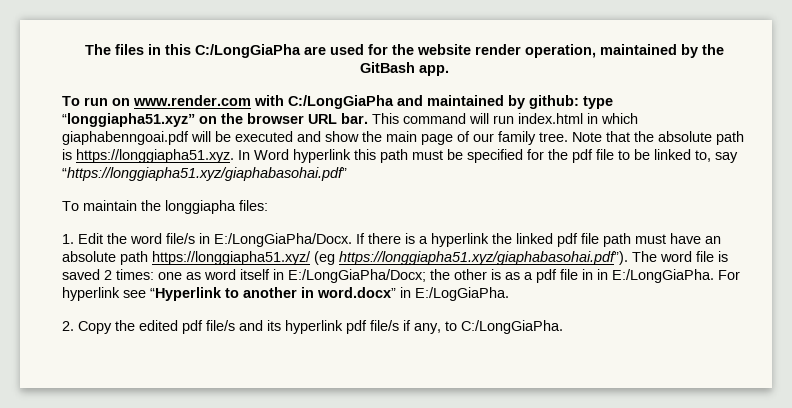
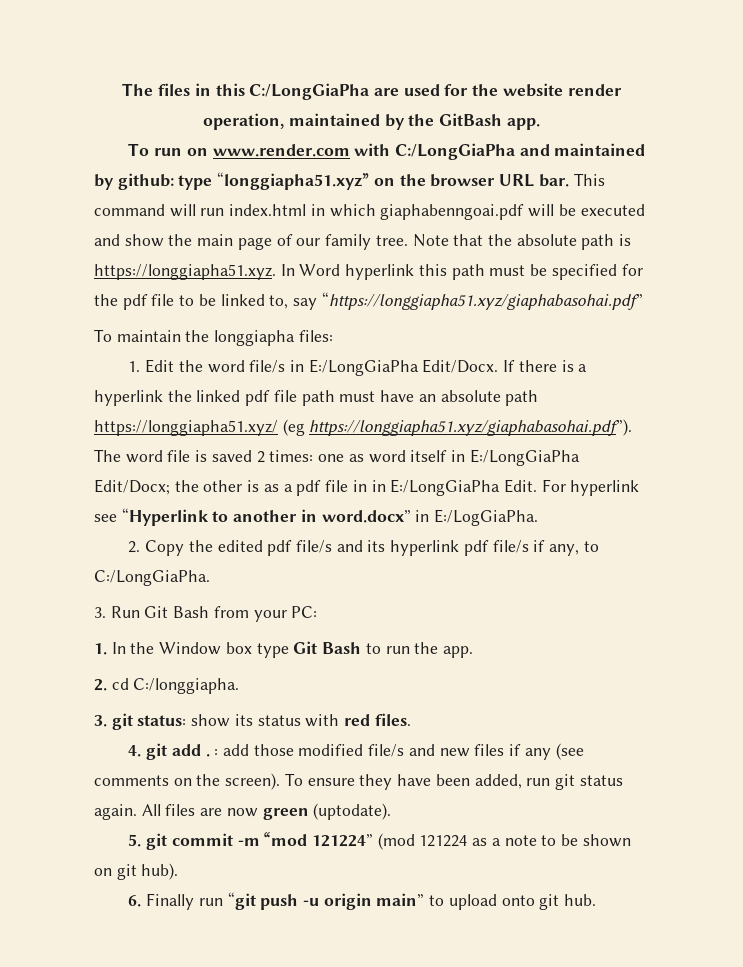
[214,233,352,247] E:/LongGiaPha/Docx. -> [308,359,499,376] E:/LongGiaPha Edit/Docx.
[288,269,426,283] E:/LongGiaPha/Docx; -> [469,449,580,466] [94,479,170,495] E:/LongGiaPha Edit/Docx;
[612,269,714,283] E:/LongGiaPha. -> [390,479,537,496] E:/LongGiaPha Edit.
(563, 327) none -> [94,606,318,622] [94,641,473,658] [94,678,240,694] [94,713,411,730] [128,743,584,760] [94,773,623,790] [94,803,392,820] [128,832,631,850] [94,863,179,880] [128,892,597,910] // 3. Run Git Bash from your PC: // 1. In the Window box type Git Bash to run the app. // 2. cd C:/longgiapha. // 3. git status: show its status with red files. // 4. git add . : add those modified file/s and new files if any (see comments on the screen). To ensure they have been added, run git status again. All files are now green (uptodate). // 5. git commit -m “mod 121224” (mod 121224 as a note to be shown on git hub). // 6. Finally run “git push -u origin main” to upload onto git hub.

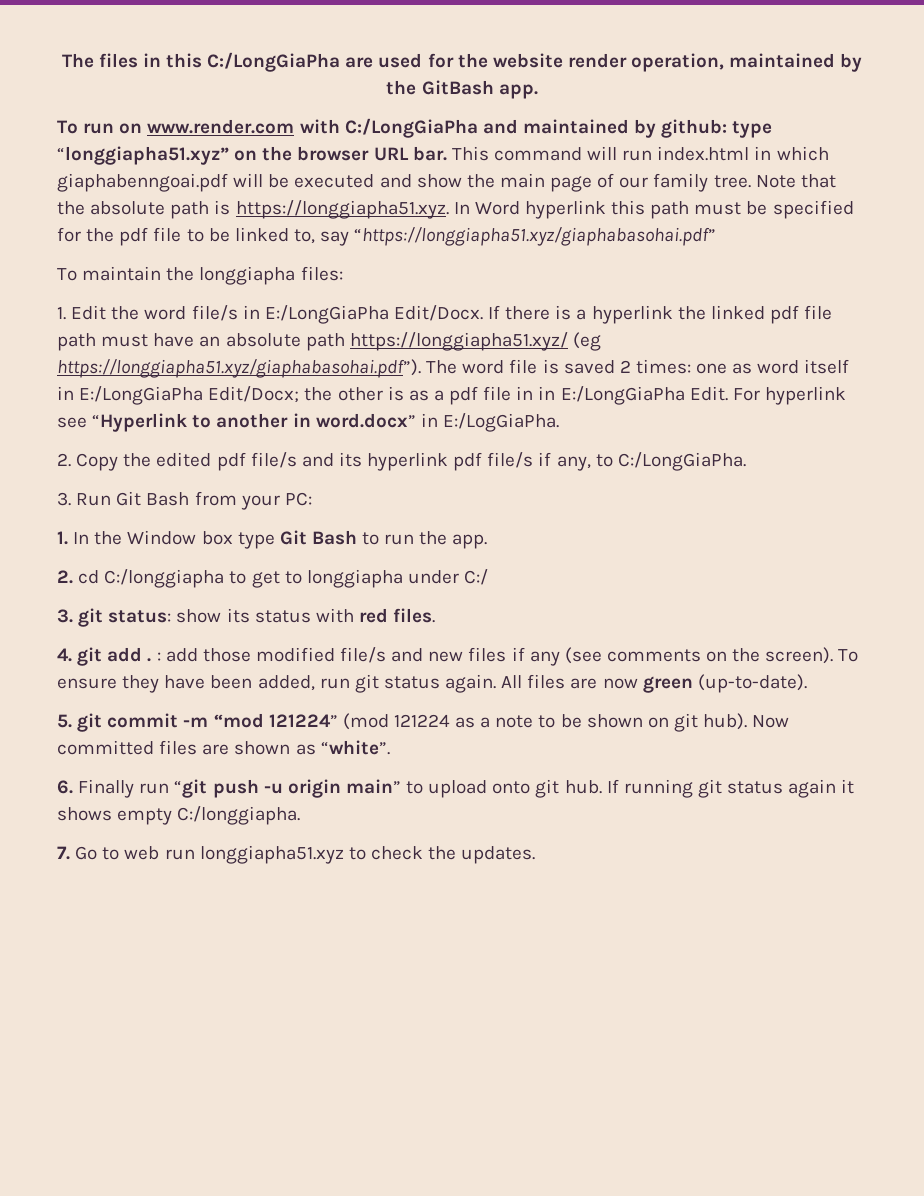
[133,678,240,694] C:/longgiapha. -> [104,569,489,588] C:/longgiapha to get to longgiapha under C:/
[313,803,392,820] (uptodate). -> [697,674,807,693] (up-to-date).
(179, 871) none -> [752,715,790,728] [57,740,390,755] Now committed files are shown as “white”.
(597, 900) none -> [606,779,855,798] [57,806,301,825] [57,845,536,864] If running git status again it shows empty C:/longgiapha. // 7. Go to web run longgiapha51.xyz to check the updates.

